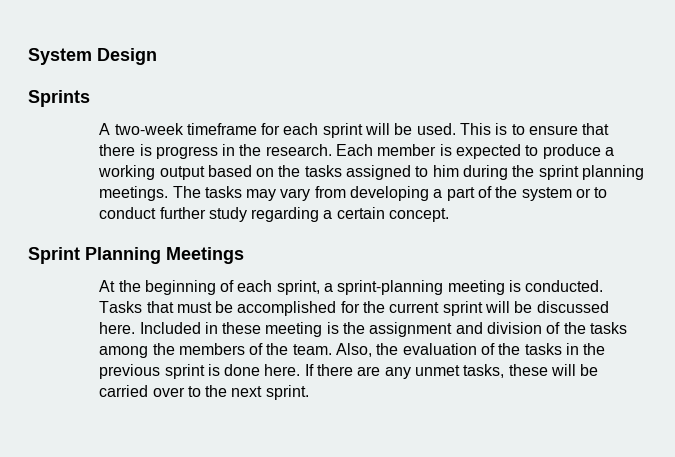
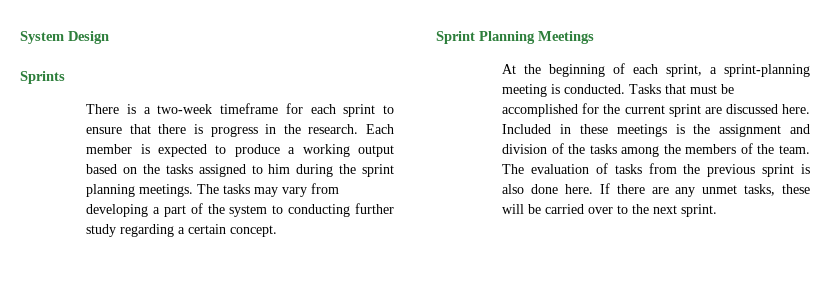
[99,123,111,135] A -> [86,104,151,114] There is a
[365,123,508,135] will be used. This is -> (376, 110) none
[576,187,608,198] [99,207,157,219] or to conduct -> [272,204,351,217] to conducting
[485,301,533,313] will be -> [704,107,722,114] are
[265,322,323,337] meeting -> [616,124,667,137] meetings
[336,343,580,357] Also, the evaluation of the tasks in -> [502,163,677,174] The evaluation of tasks from
(220, 370) none -> [502,184,525,194] also

